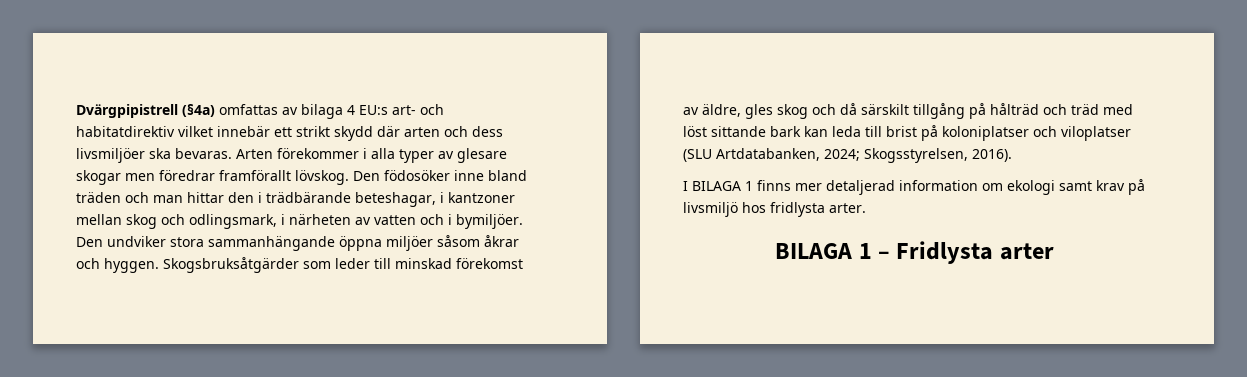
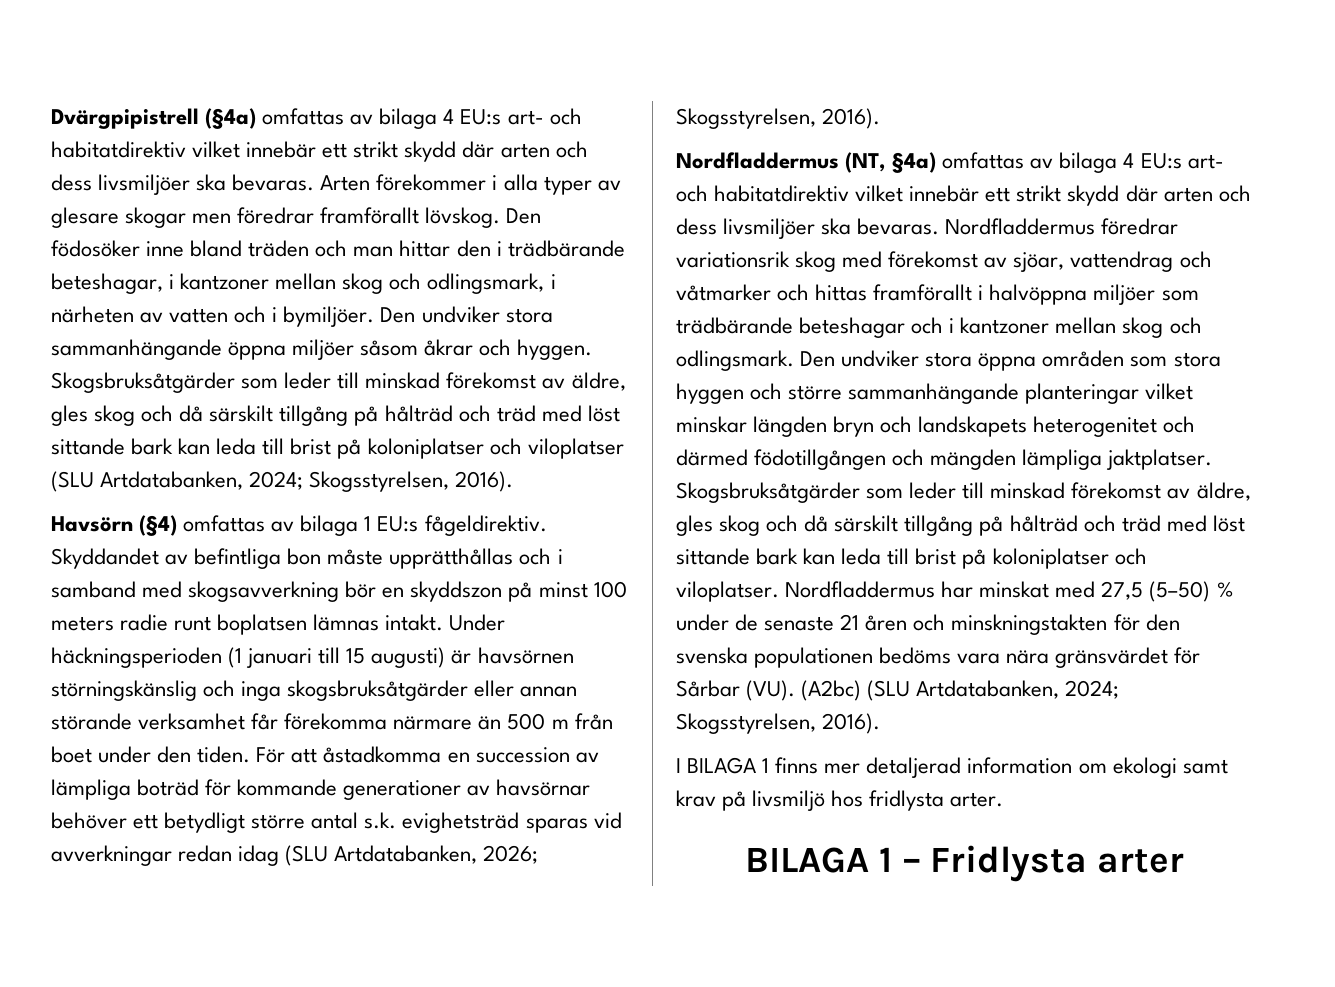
(1012, 155) none -> [51,515,547,536] [51,548,563,569] [51,581,627,602] [51,614,506,635] [51,647,574,668] [51,680,578,701] [51,713,613,730] [51,746,599,763] [51,779,591,800] [51,812,622,833] [51,845,539,866] [676,108,881,129] [676,152,1224,173] [676,185,1251,206] [676,218,1179,239] [676,251,1212,272] [676,284,1199,305] [676,317,1202,338] [676,350,1221,371] [676,383,1194,404] [676,416,1196,437] [676,449,1213,470] [676,482,1251,503] [676,515,1245,536] [676,548,1147,569] [676,581,1233,602] [676,614,1180,635] [676,647,1201,668] [676,680,1120,701] [676,713,881,734] // Havsörn (§4) omfattas av bilaga 1 EU:s fågeldirektiv. Skyddandet av befintliga bon måste upprätthållas och i samband med skogsavverkning bör en skyddszon på minst 100 meters radie runt boplatsen lämnas intakt. Under häckningsperioden (1 januari till 15 augusti) är havsörnen störningskänslig och inga skogsbruksåtgärder eller annan störande verksamhet får förekomma närmare än 500 m från boet under den tiden. För att åstadkomma en succession av lämpliga boträd för kommande generationer av havsörnar behöver ett betydligt större antal s.k. evighetsträd sparas vid avverkningar redan idag (SLU Artdatabanken, 2026; Skogsstyrelsen, 2016). // Nordfladdermus (NT, §4a) omfattas av bilaga 4 EU:s art- och habitatdirektiv vilket innebär ett strikt skydd där arten och dess livsmiljöer ska bevaras. Nordfladdermus föredrar variationsrik skog med förekomst av sjöar, vattendrag och våtmarker och hittas framförallt i halvöppna miljöer som trädbärande beteshagar och i kantzoner mellan skog och odlingsmark. Den undviker stora öppna områden som stora hyggen och större sammanhängande planteringar vilket minskar längden bryn och landskapets heterogenitet och därmed födotillgången och mängden lämpliga jaktplatser. Skogsbruksåtgärder som leder till minskad förekomst av äldre, gles skog och då särskilt tillgång på hålträd och träd med löst sittande bark kan leda till brist på koloniplatser och viloplatser. Nordfladdermus har minskat med 27,5 (5–50) % under de senaste 21 åren och minskningstakten för den svenska populationen bedöms vara nära gränsvärdet för Sårbar (VU). (A2bc) (SLU Artdatabanken, 2024; Skogsstyrelsen, 2016).

